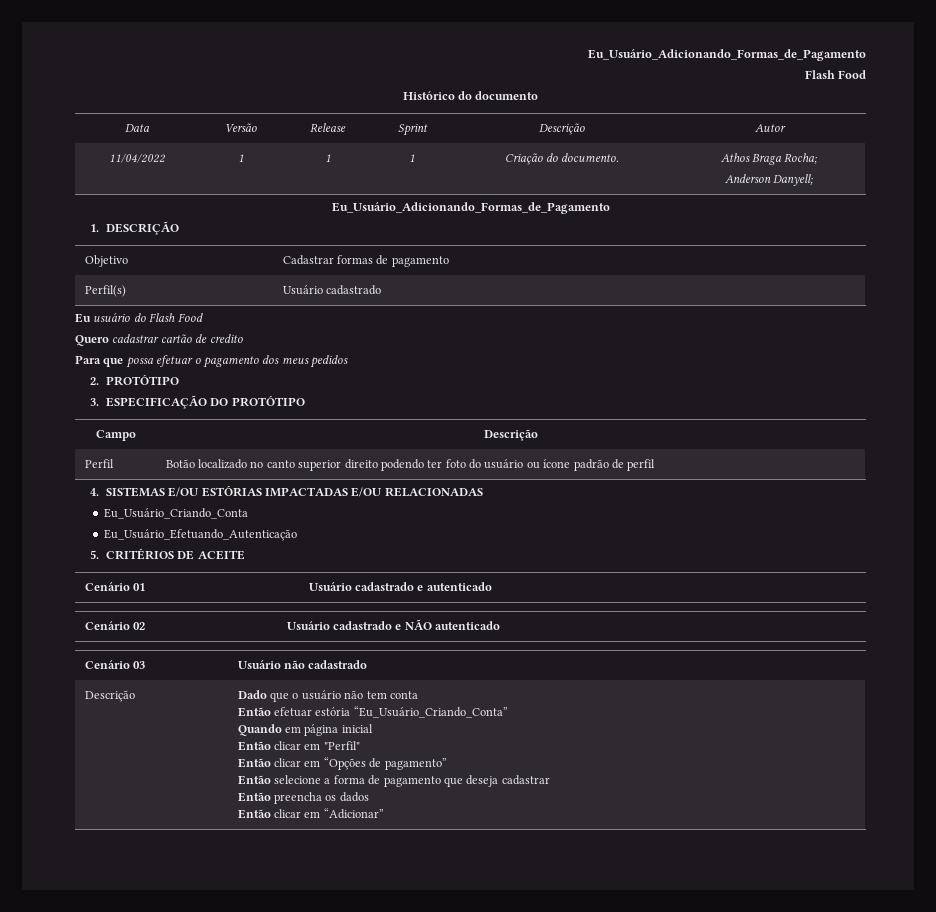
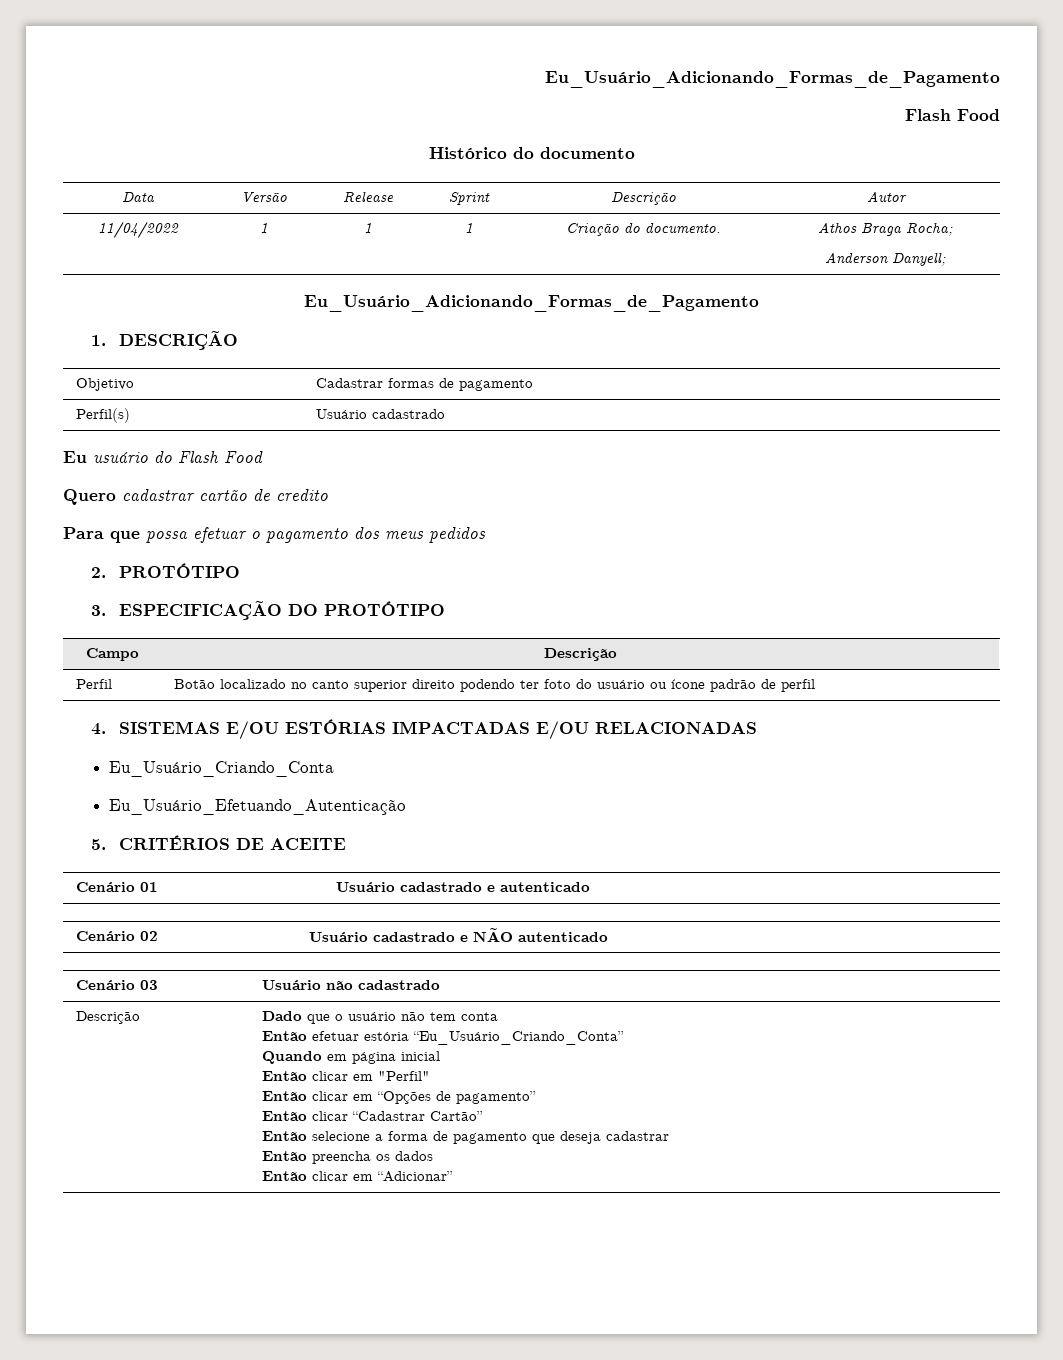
(447, 764) none -> [261,1111,483,1121] // Então clicar “Cadastrar Cartão”

